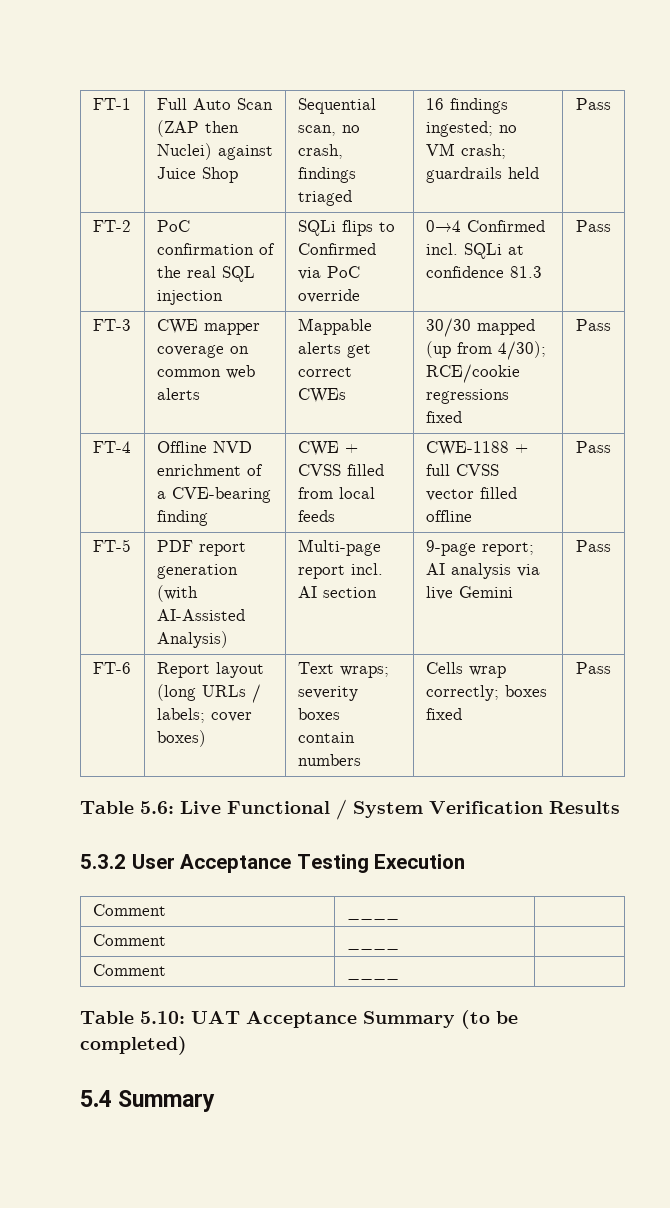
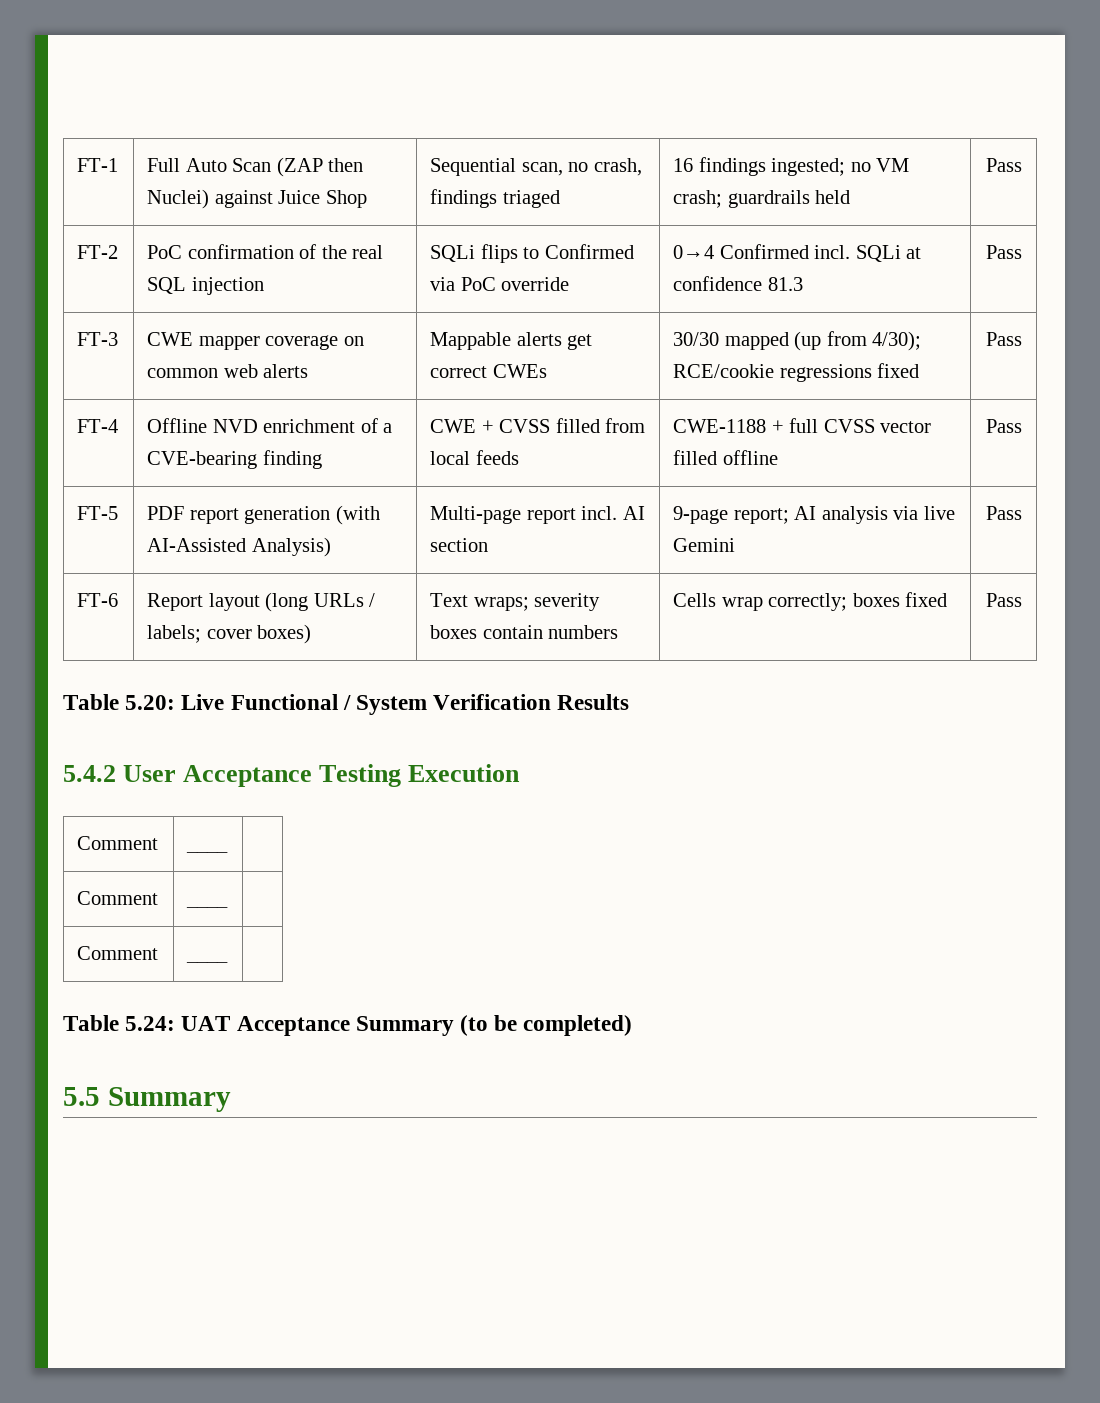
[140,801,174,814] 5.6: -> [125,695,176,710] 5.20:
[80,854,126,869] 5.3.2 -> [63,765,116,782] 5.4.2
[140,1011,185,1024] 5.10: -> [125,1016,176,1031] 5.24:
[80,1090,112,1107] 5.4 -> [63,1087,100,1106] 5.5

